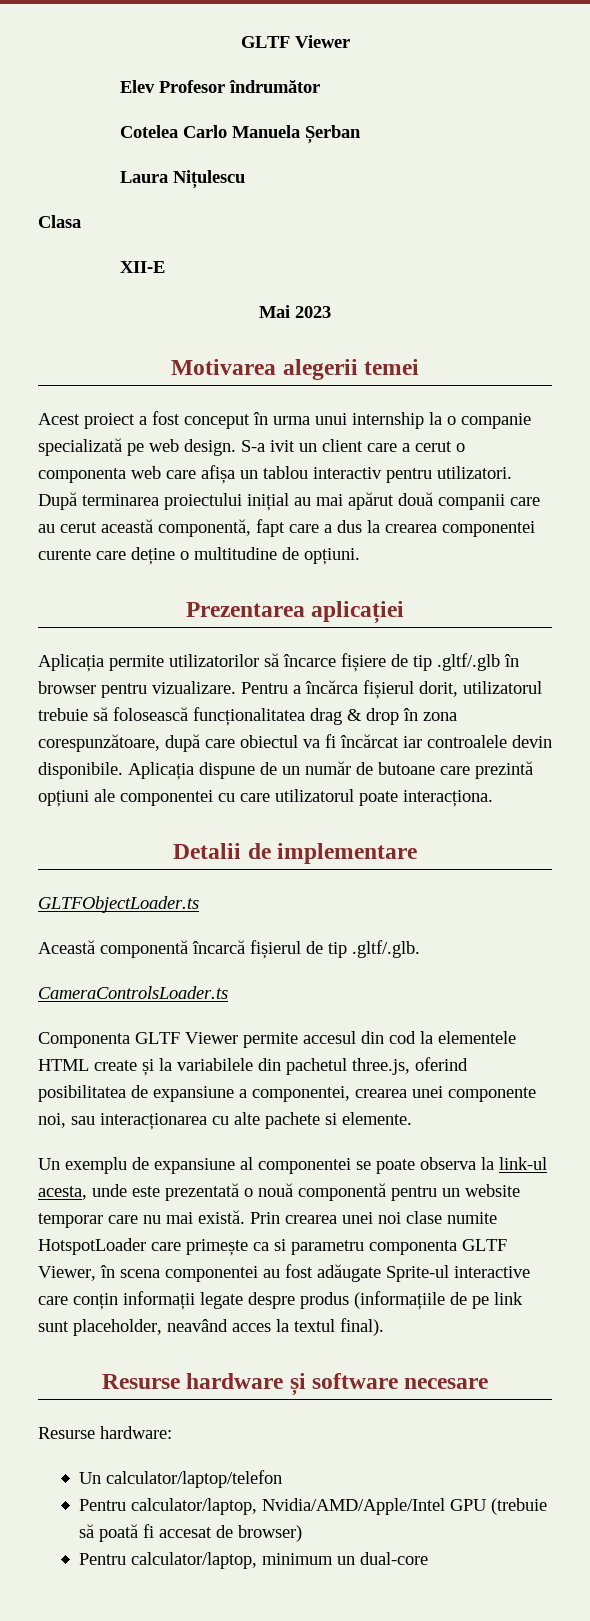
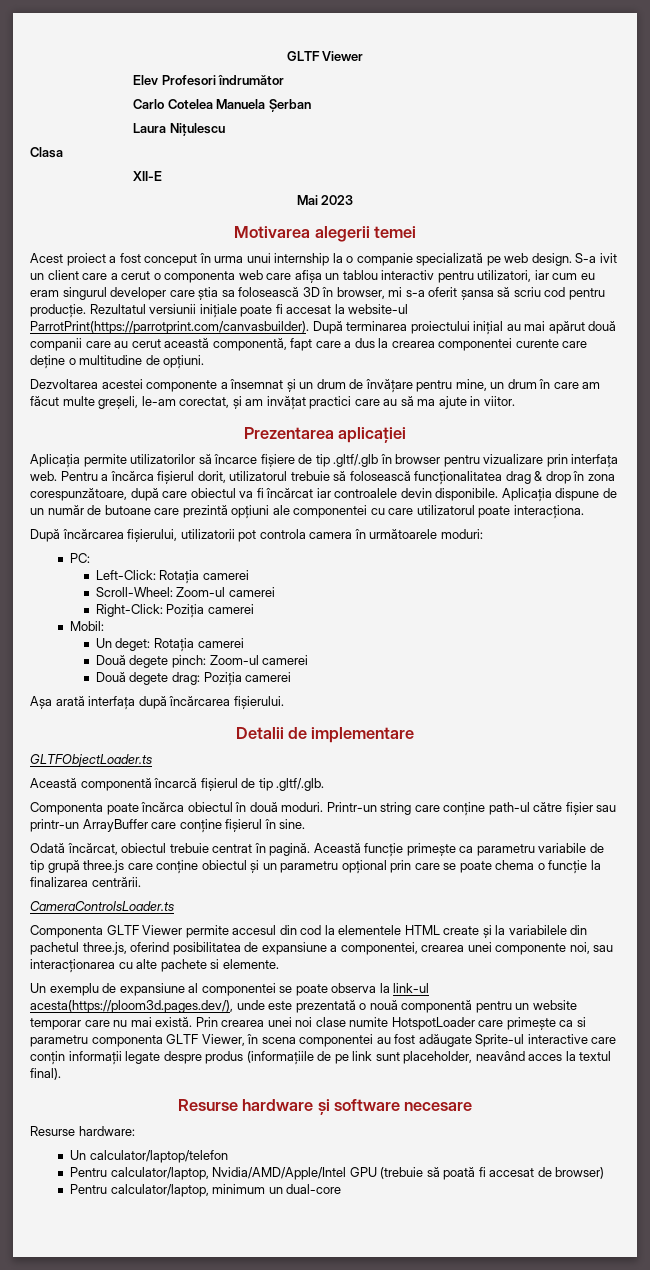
[158,80,225,93] Profesor -> [161,75,216,86] Profesori
[119,125,227,138] Cotelea Carlo -> [133,99,213,109] Carlo Cotelea
[437,466,512,479] utilizatori. -> [477,270,595,282] [30,287,605,300] [30,304,409,318] [30,321,309,334] utilizatori, iar cum eu eram singurul developer care știa sa folosească 3D în browser, mi s-a oferit șansa să scriu cod pentru producție. Rezultatul versiunii inițiale poate fi accesat la website-ul ParrotPrint(https://parrotprint.com/canvasbuilder).
(360, 556) none -> [30,379,601,393] [30,396,515,410] // Dezvoltarea acestei componente a însemnat și un drum de învățare pentru mine, un drum în care am făcut multe greșeli, le-am corectat, și am invățat practici care au să ma ajute in viitor.
[152,681,236,694] vizualizare. -> [483,454,619,468] [30,471,57,481] vizualizare prin interfața web.
(493, 798) none -> [30,529,483,542] [70,553,91,563] [95,570,249,584] [95,587,275,597] [95,604,254,618] [70,621,105,631] [95,638,244,652] [95,655,309,668] [95,672,292,686] [30,696,284,710] // După încărcarea fișierului, utilizatorii pot controla camera în următoarele moduri: // PC: // Left-Click: Rotația camerei // Scroll-Wheel: Zoom-ul camerei // Right-Click: Poziția camerei // Mobil: // Un deget: Rotația camerei // Două degete pinch: Zoom-ul camerei // Două degete drag: Poziția camerei // Așa arată interfața după încărcarea fișierului.
(420, 949) none -> [30,802,617,816] [30,819,306,833] [30,843,604,857] [30,860,601,874] [30,877,141,887] // Componenta poate încărca obiectul în două moduri. Printr-un string care conține path-ul către fișier sau printr-un ArrayBuffer care conține fișierul în sine. // Odată încărcat, obiectul trebuie centrat în pagină. Această funcție primește ca parametru variabile de tip grupă three.js care conține obiectul și un parametru opțional prin care se poate chema o funcție la finalizarea centrării.
[38,1186,87,1200] acesta, -> [30,1000,233,1013] acesta(https://ploom3d.pages.dev/),

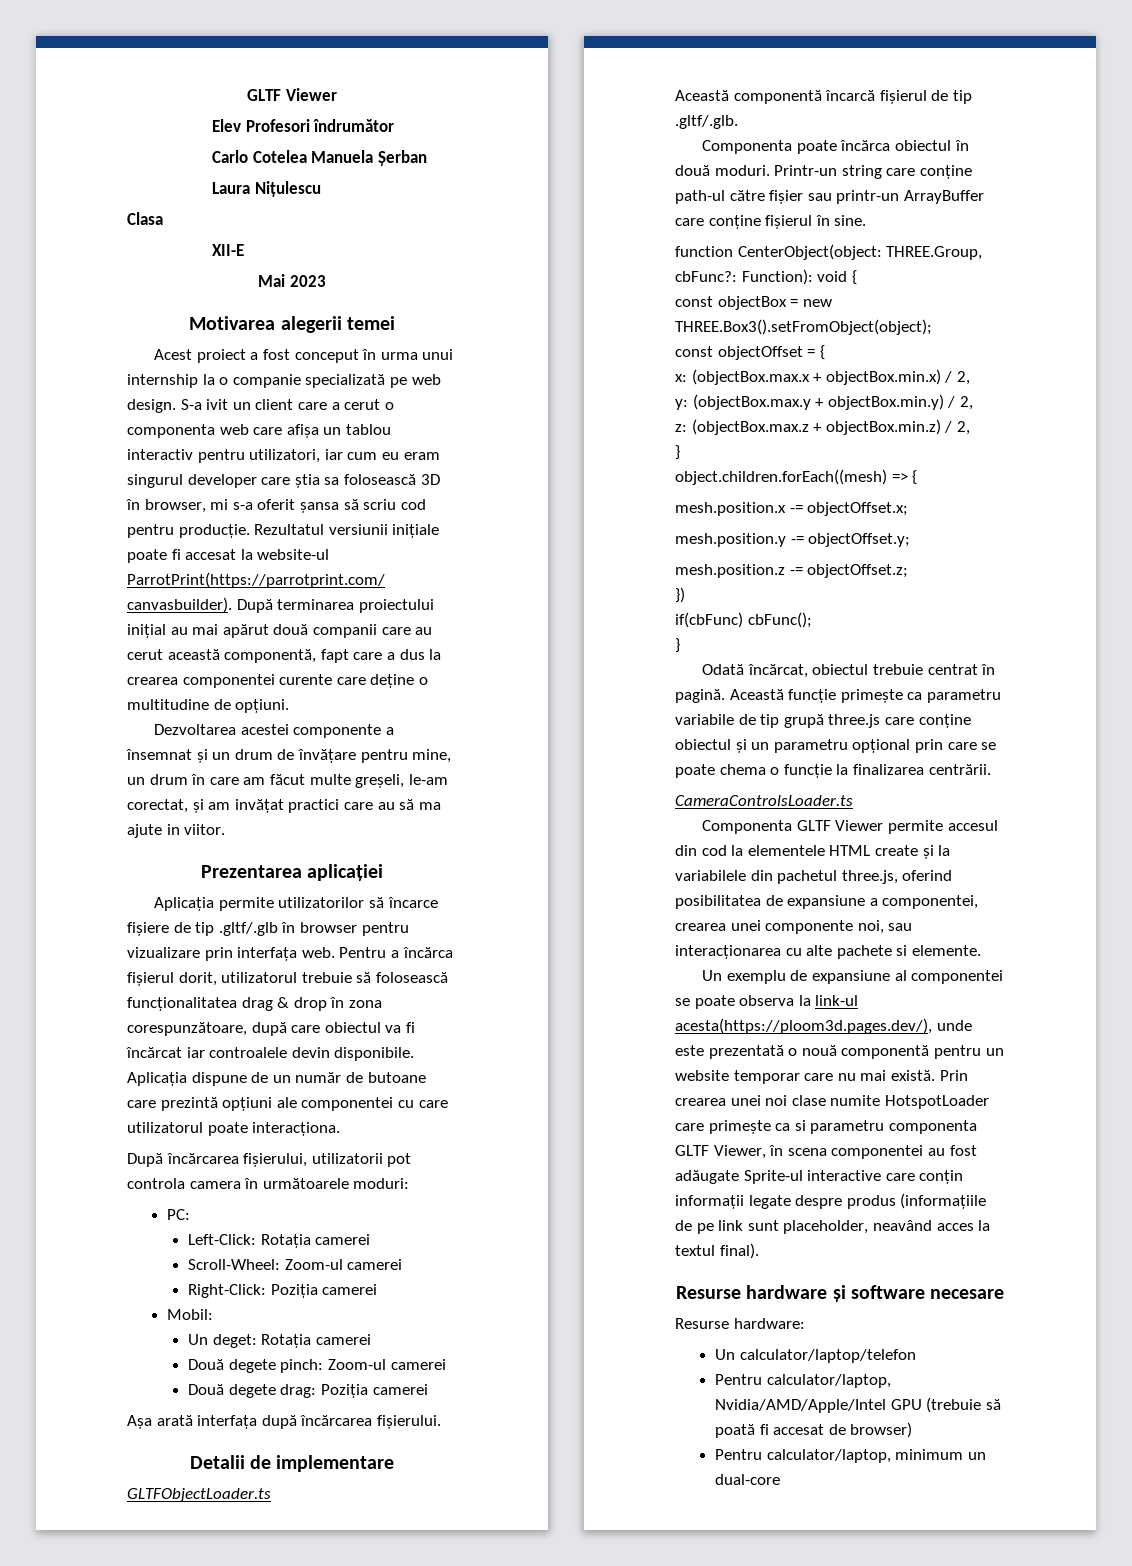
(306, 824) none -> [675,244,983,260] [675,269,857,285] [675,296,832,310] [675,319,932,335] [675,345,825,360] [675,369,970,385] [675,394,973,410] [675,419,970,435] [675,445,680,460] [675,469,918,485] [675,502,909,516] [675,533,911,547] [675,564,909,578] [675,587,685,603] [675,612,812,628] [675,638,680,653] // function CenterObject(object: THREE.Group, cbFunc?: Function): void { // const objectBox = new THREE.Box3().setFromObject(object); // const objectOffset = { // x: (objectBox.max.x + objectBox.min.x) / 2, // y: (objectBox.max.y + objectBox.min.y) / 2, // z: (objectBox.max.z + objectBox.min.z) / 2, // } // object.children.forEach((mesh) => { // mesh.position.x -= objectOffset.x; // mesh.position.y -= objectOffset.y; // mesh.position.z -= objectOffset.z; // }) // if(cbFunc) cbFunc(); // }

